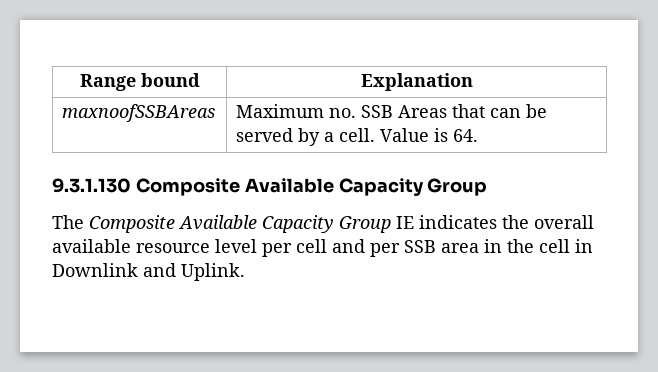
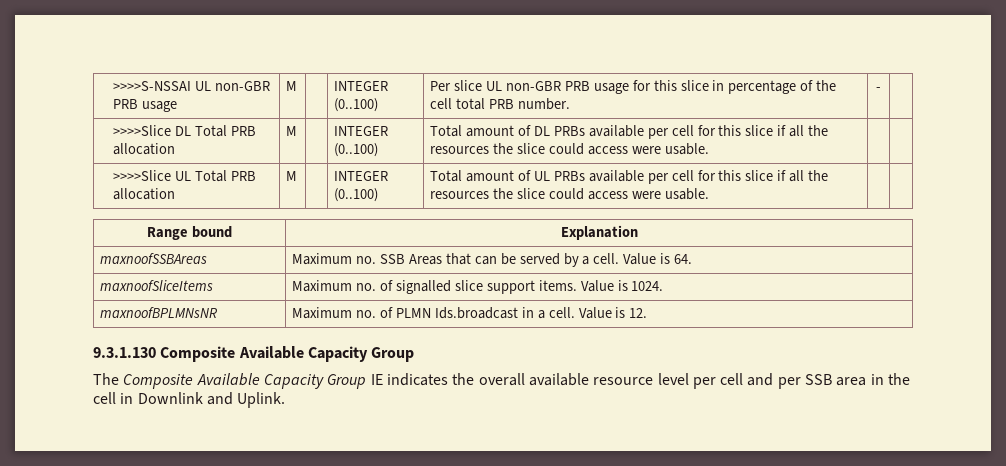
(79, 82) none -> [113,81,271,91] [113,99,178,112] [286,81,298,91] [334,81,389,91] [334,98,379,112] [430,80,837,94] [430,98,570,110] [876,87,881,91] [113,125,256,137] [113,143,176,155] [286,126,298,136] [334,126,389,136] [334,143,379,157] [430,125,829,139] [430,143,709,155] [113,170,256,182] [113,188,176,200] [286,171,298,181] [334,171,389,181] [334,188,379,202] [430,170,829,184] [430,188,709,200] >>>>S-NSSAI UL non-GBR PRB usage | M | | INTEGER (0..100) | Per slice UL non-GBR PRB usage for this slice in percentage of the cell total PRB number. | - | // >>>>Slice DL Total PRB allocation | M | | INTEGER (0..100) | Total amount of DL PRBs available per cell for this slice if all the resources the slice could access were usable. | | // >>>>Slice UL Total PRB allocation | M | | INTEGER (0..100) | Total amount of UL PRBs available per cell for this slice if all the resources the slice could access were usable. | | //
(479, 135) none -> [100,280,214,291] [292,280,664,294] [100,307,218,318] [292,307,648,319] // maxnoofSliceItems | Maximum no. of signalled slice support items. Value is 1024. // maxnoofBPLMNsNR | Maximum no. of PLMN Ids.broadcast in a cell. Value is 12.

